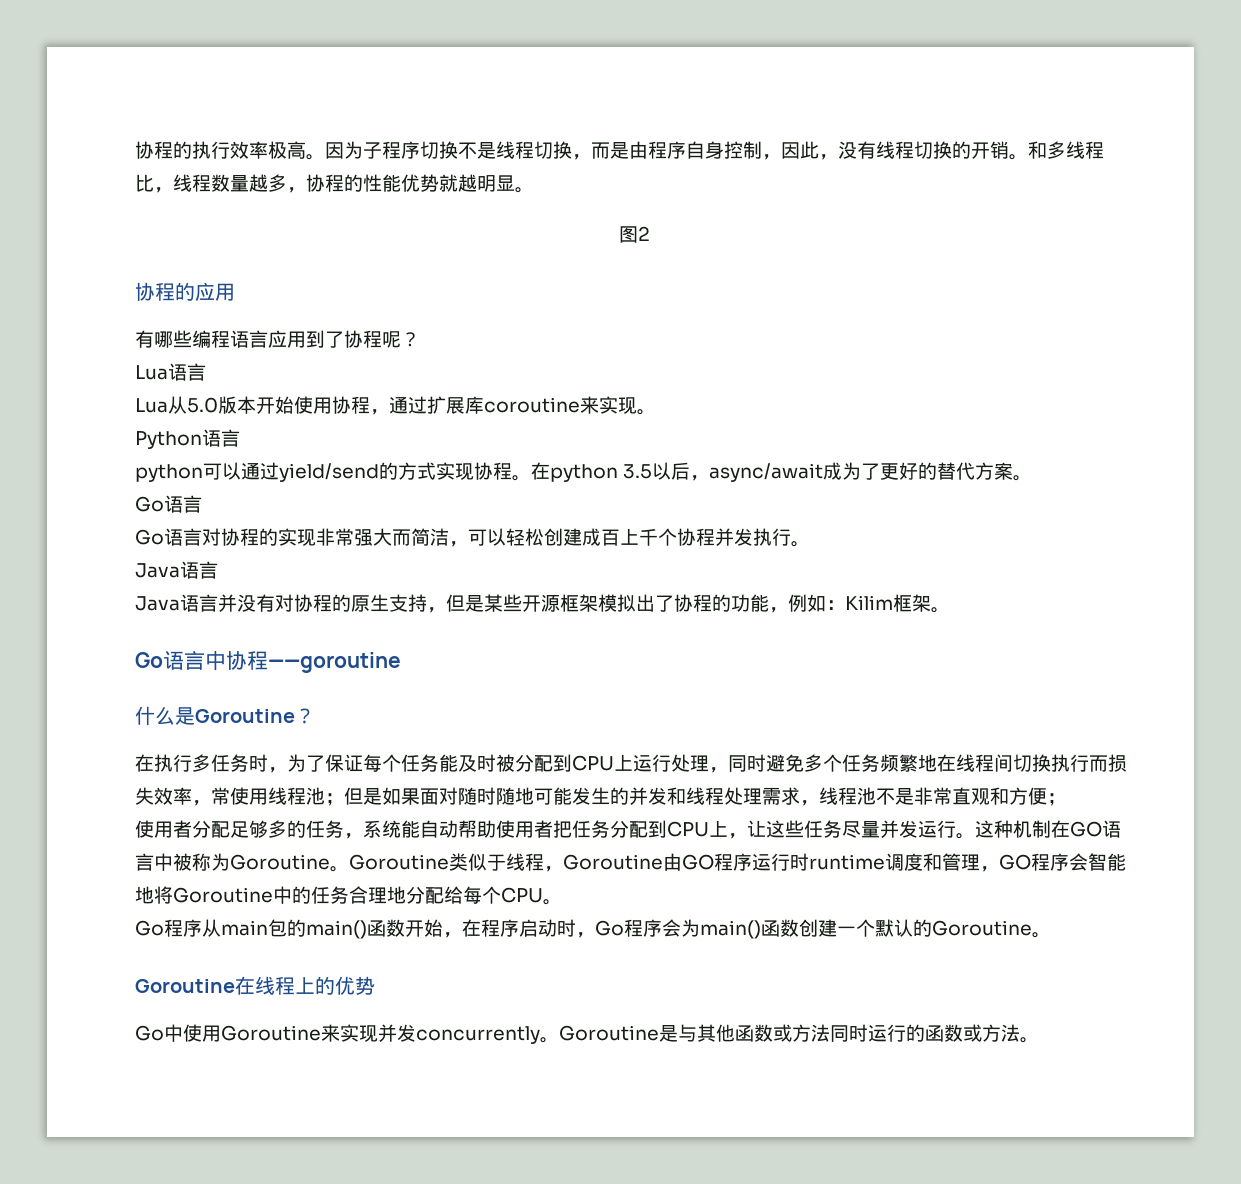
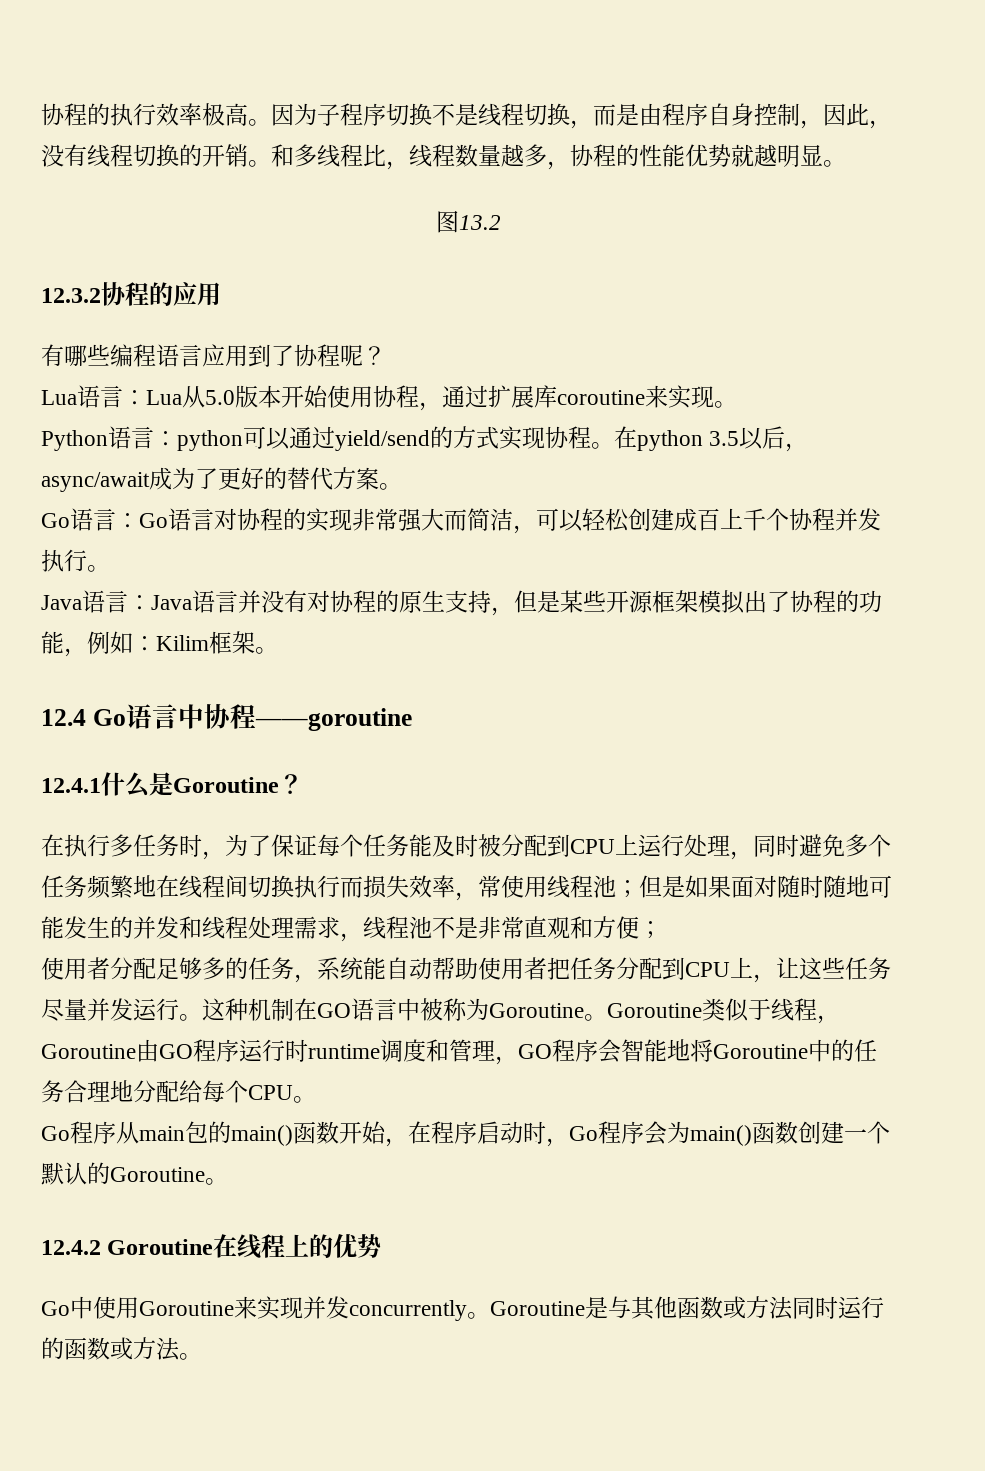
[638,226,650,241] 2 // -> [458,215,501,230] [41,288,101,303] 13.2 // 12.3.2
(206, 372) // -> [123,390,146,405] ：
(240, 438) // -> [154,431,177,446] ：
(202, 504) // -> [116,513,139,528] ：
(218, 570) // -> [128,595,151,610] ：
(950, 610) none -> [41,709,86,726] 12.4
(401, 662) none -> [41,778,101,793] 12.4.1
(1051, 935) none -> [41,1240,101,1255] 12.4.2

